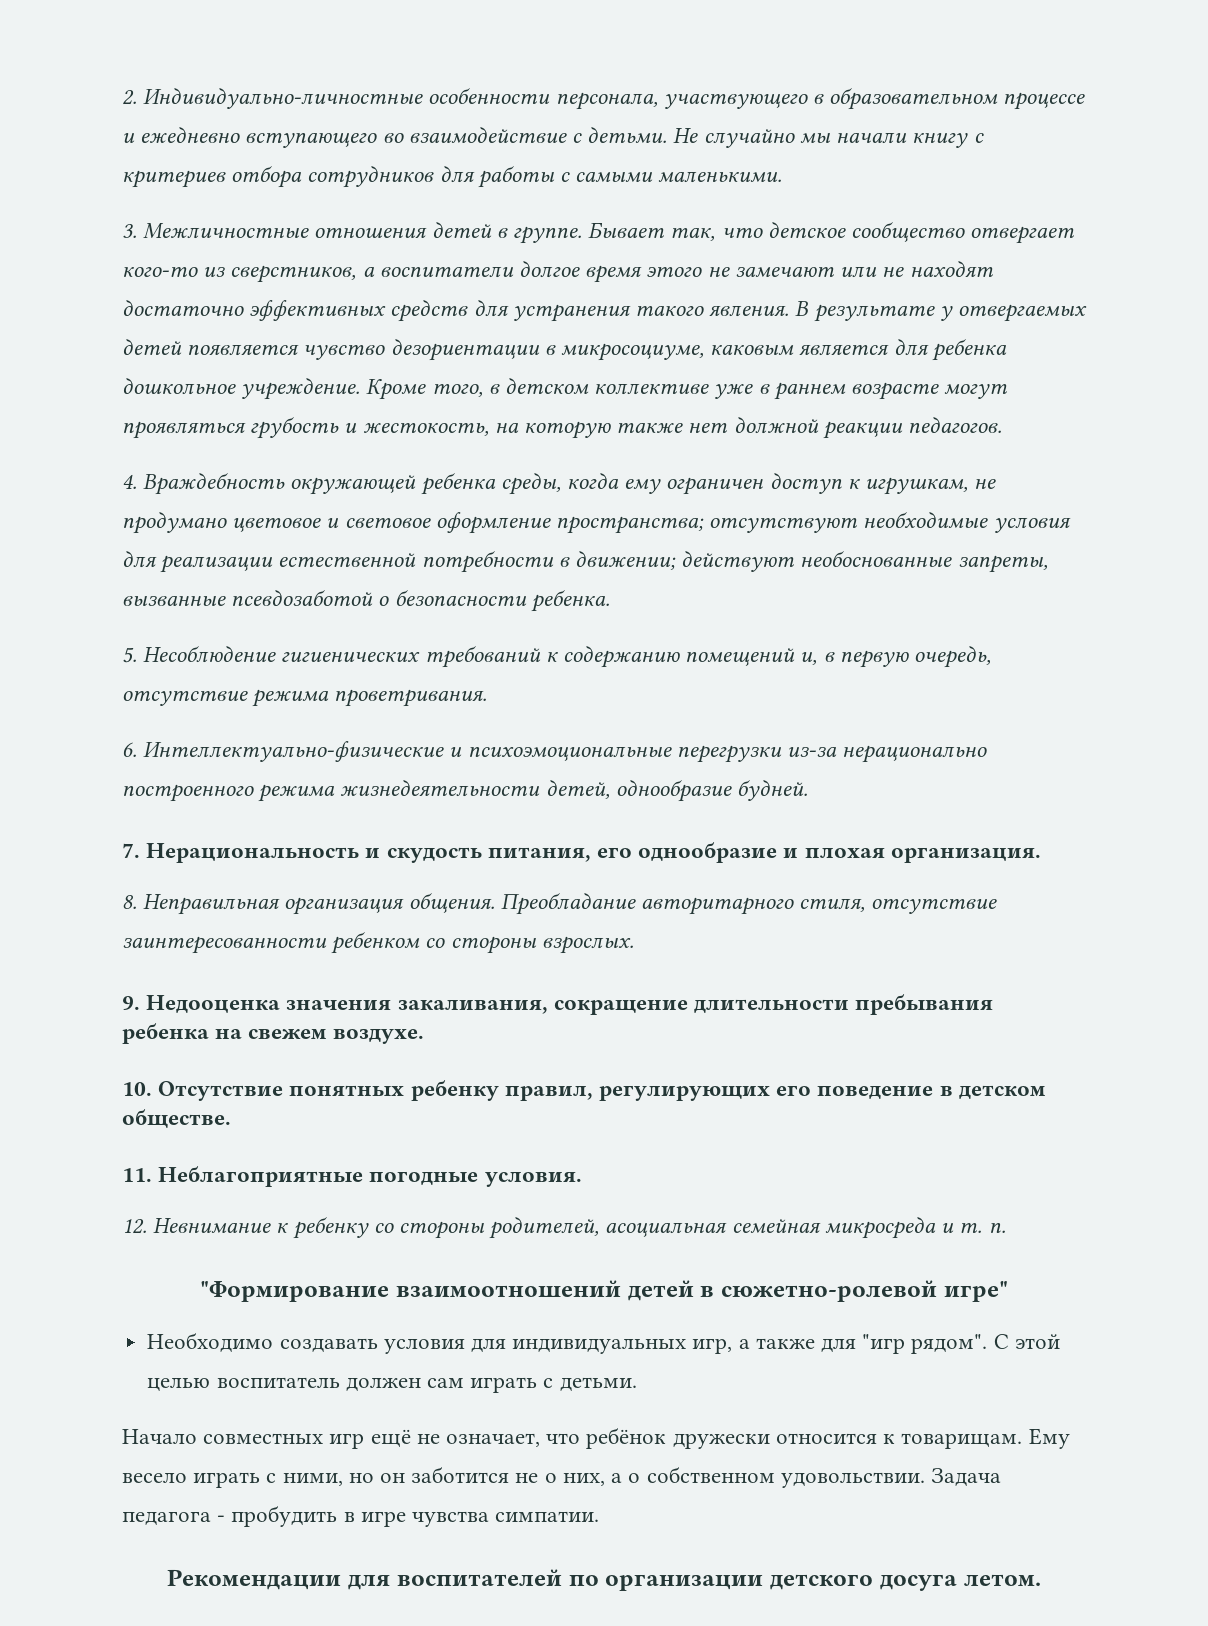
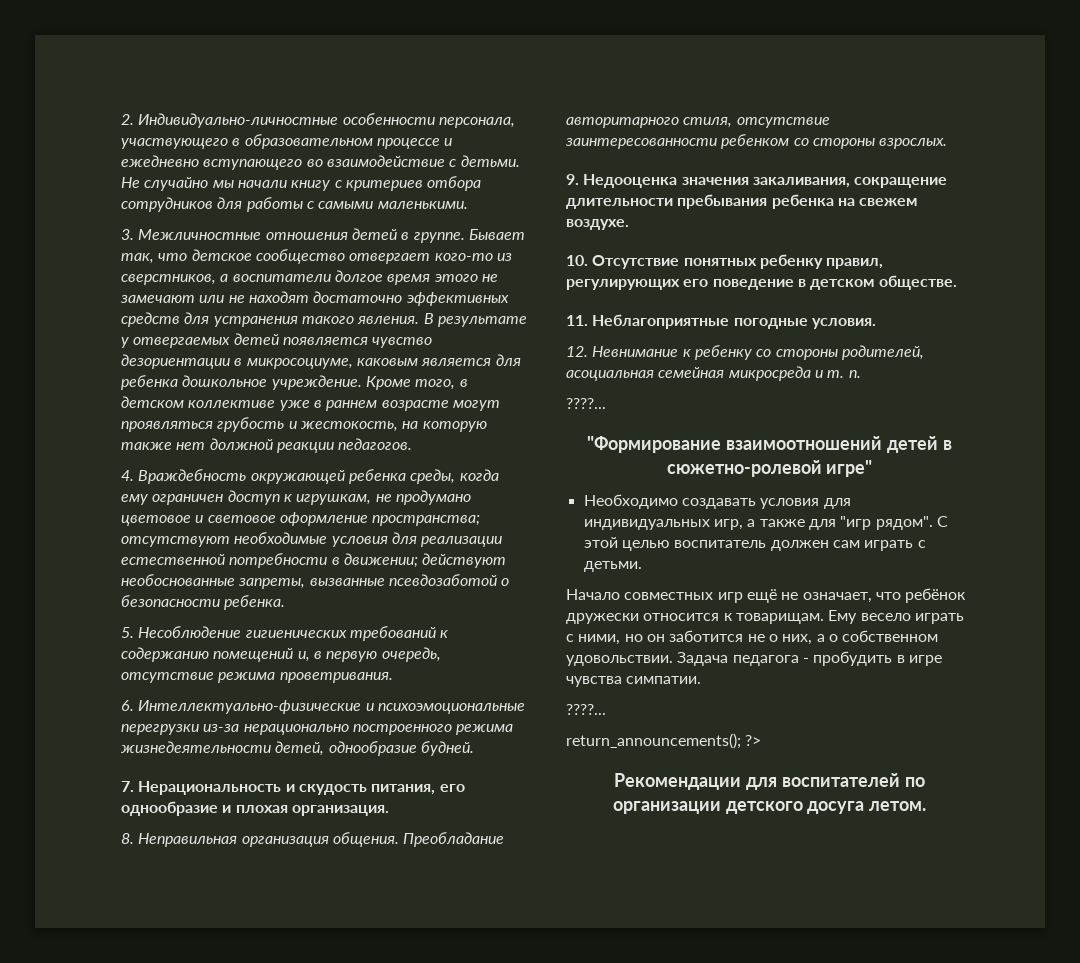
(1006, 1228) none -> [566,398,606,409] // ????...
(600, 1516) none -> [566,704,606,715] [566,733,762,749] // ????... // return_announcements(); ?>

